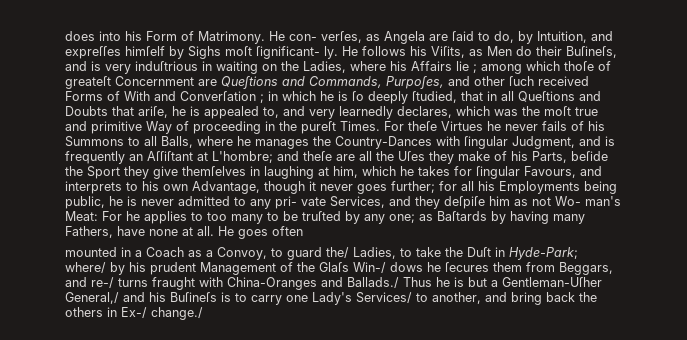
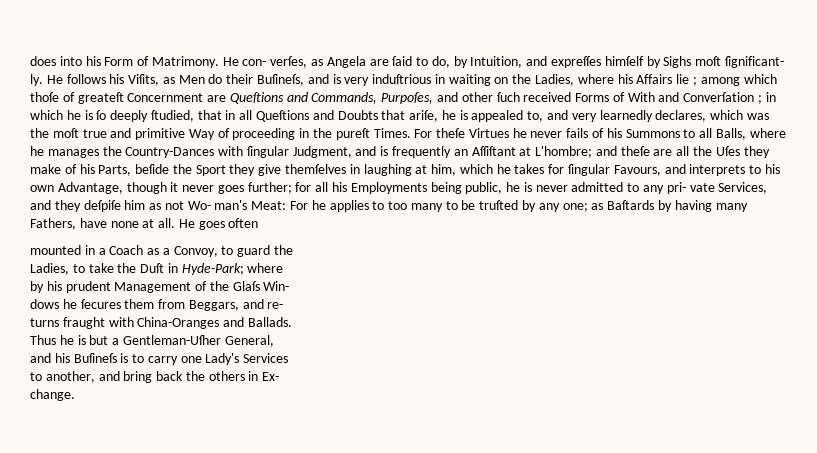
[326,247,349,258] the/ -> [274,245,294,255] the //
[65,262,106,273] where/ -> [247,263,284,273] where //
[353,262,386,273] Win-/ -> [263,281,290,291] Win- //
[91,277,114,288] re-/ -> [267,302,284,309] re- //
[347,277,399,288] Ballads./ -> [247,317,292,327] Ballads. //
[65,292,119,304] General,/ -> [224,335,274,347] General, //
[356,292,412,303] Services/ -> [243,353,289,363] Services //
[121,307,203,320] Ex-/ change./ -> [262,372,280,381] [30,389,75,401] Ex- // change.

